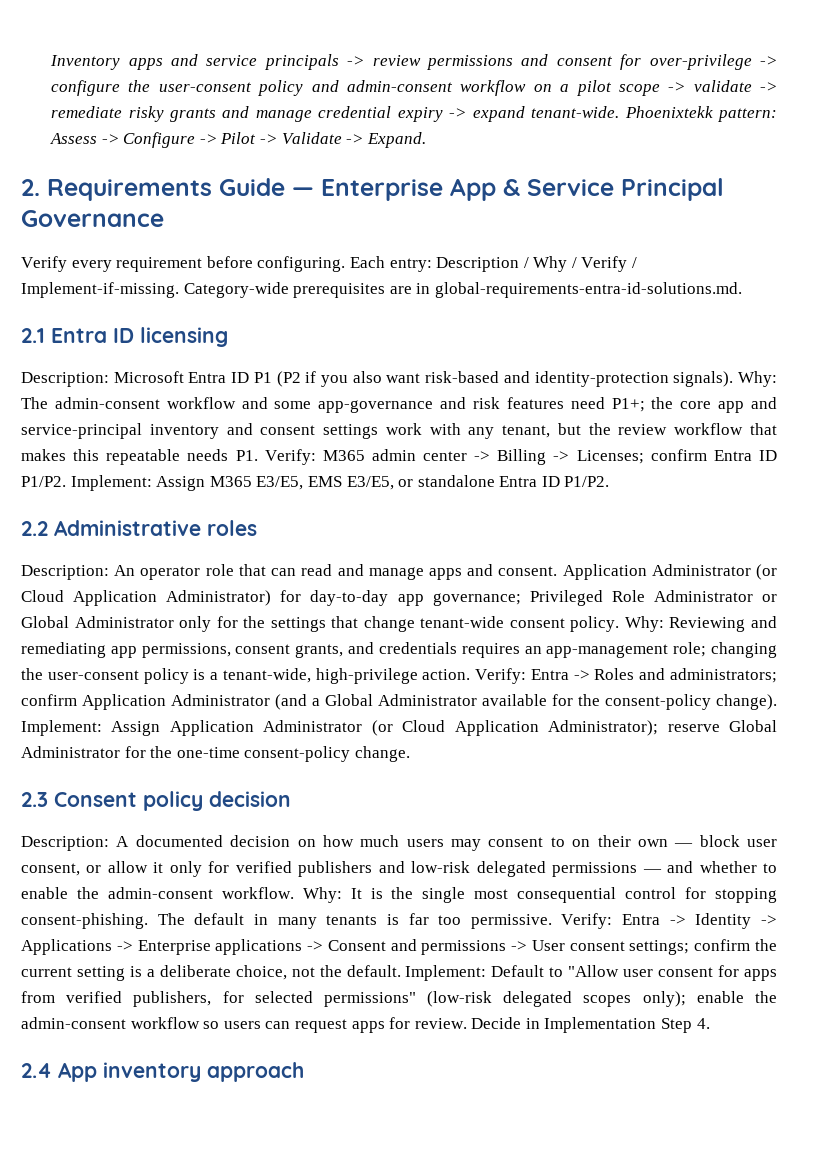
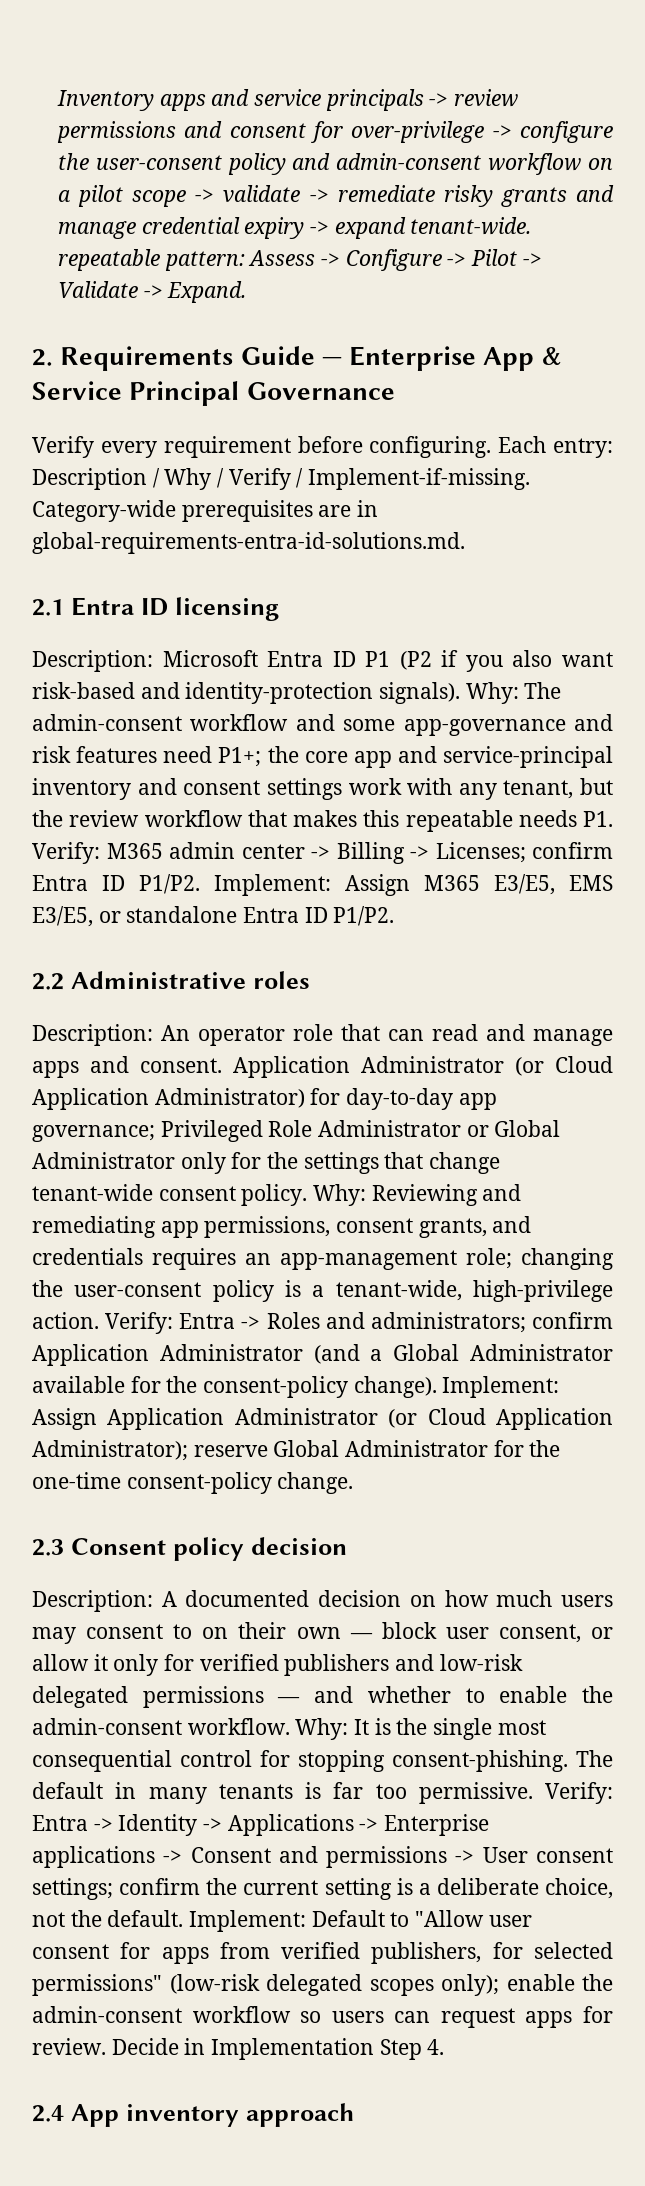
[624,106,713,118] Phoenixtekk -> [57,249,160,271] repeatable

